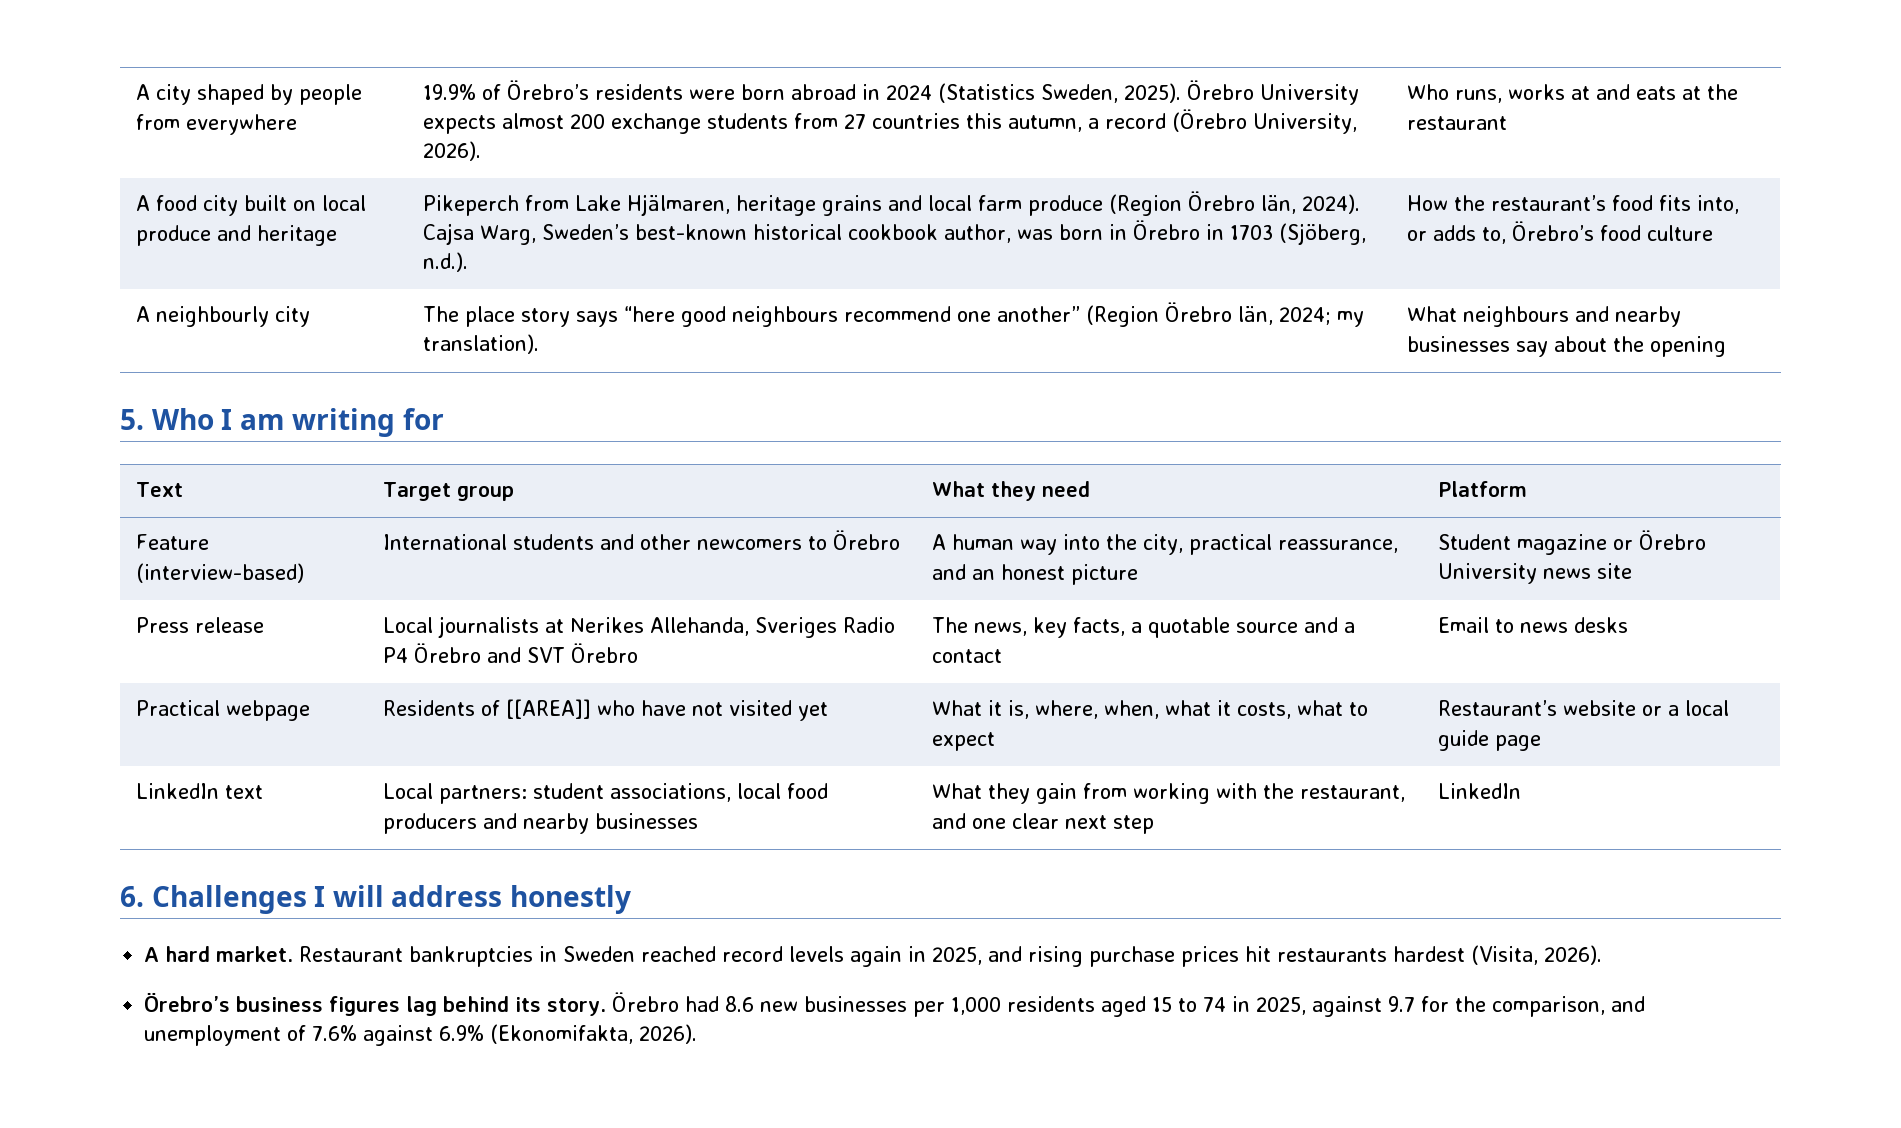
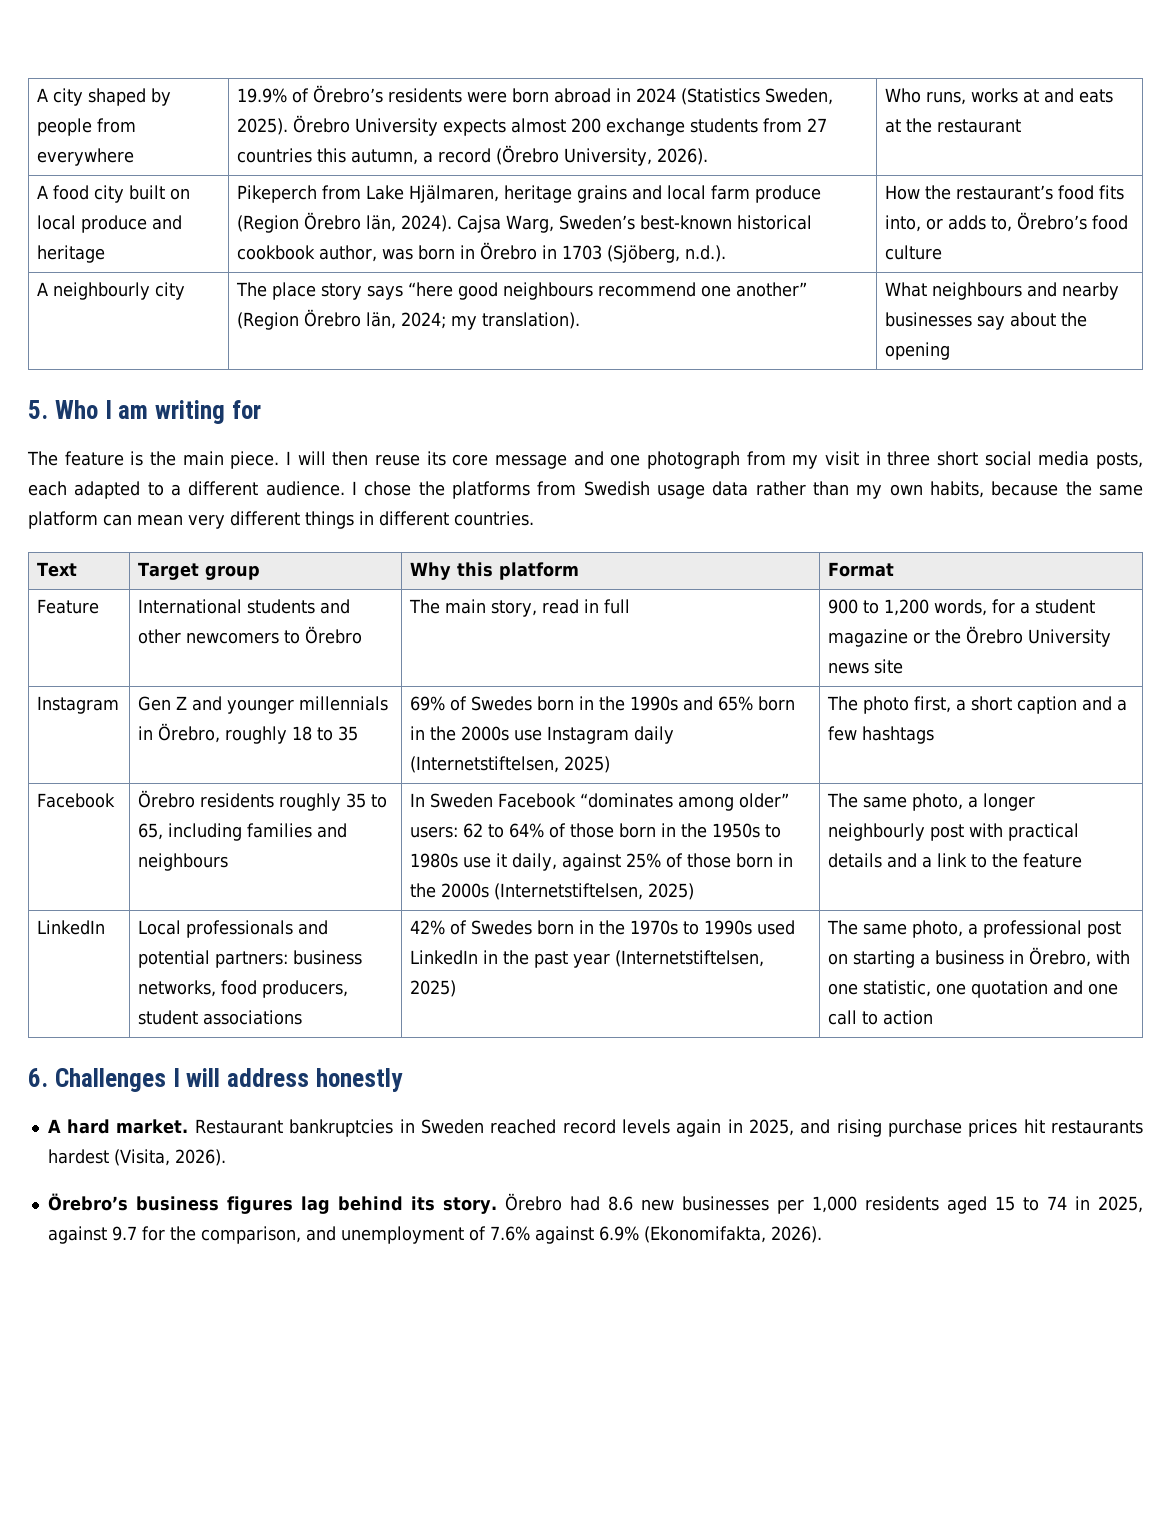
(444, 419) none -> [27,451,1143,469] [28,481,1143,499] [28,511,534,529] // The feature is the main piece. I will then reuse its core message and one photograph from my visit in three short social media posts, each adapted to a different audience. I chose the platforms from Swedish usage data rather than my own habits, because the same platform can mean very different things in different countries.
[932,481,1091,501] [1438,481,1528,497] What they need | Platform -> [410,562,580,580] [828,562,895,577] Why this platform | Format
[136,563,305,583] (interview-based) -> (100, 606) none
[932,534,1399,555] [932,564,1139,585] [1438,534,1512,550] A human way into the city, practical reassurance, and an honest picture | Student -> [409,599,631,617] [828,599,1096,616] The main story, read in full | 900 to 1,200 words, for a student
(1634, 544) none -> [935,629,962,644] the
[136,617,265,633] [383,616,896,638] [383,643,639,663] [932,617,1356,638] [932,649,1003,663] [1438,617,1629,633] [136,700,311,721] [383,699,829,721] [932,700,1369,719] [932,732,996,751] [1438,700,1730,716] [1438,730,1542,751] [136,783,264,799] [383,783,829,804] [383,813,699,834] [932,783,1406,804] [932,813,1155,834] [1438,783,1522,799] Press release | Local journalists at Nerikes Allehanda, Sveriges Radio P4 Örebro and SVT Örebro | The news, key facts, a quotable source and a contact | Email to news desks // Practical webpage | Residents of [[AREA]] who have not visited yet | What it is, where, when, what it costs, what to expect | Restaurant’s website or a local guide page // LinkedIn text | Local partners: student associations, local food producers and nearby businesses | What they gain from working with the restaurant, and one clear next step | LinkedIn -> [37,696,120,714] [138,696,389,714] [138,723,359,744] [410,696,796,711] [410,726,675,744] [410,756,611,773] [827,696,1128,714] [828,726,935,744] [37,793,116,808] [138,790,388,811] [138,823,348,841] [138,853,229,871] [410,793,790,811] [410,823,782,838] [410,853,794,871] [410,883,695,900] [827,793,1036,811] [828,823,1080,841] [828,853,1083,868] [37,920,106,935] [138,920,329,938] [138,950,363,968] [138,980,349,998] [138,1010,303,1025] [410,920,796,935] [410,950,765,968] [410,980,457,997] [827,920,1122,938] [828,947,1131,968] [828,980,1119,998] [828,1010,934,1025] Instagram | Gen Z and younger millennials in Örebro, roughly 18 to 35 | 69% of Swedes born in the 1990s and 65% born in the 2000s use Instagram daily (Internetstiftelsen, 2025) | The photo first, a short caption and a few hashtags // Facebook | Örebro residents roughly 35 to 65, including families and neighbours | In Sweden Facebook “dominates among older” users: 62 to 64% of those born in the 1950s to 1980s use it daily, against 25% of those born in the 2000s (Internetstiftelsen, 2025) | The same photo, a longer neighbourly post with practical details and a link to the feature // LinkedIn | Local professionals and potential partners: business networks, food producers, student associations | 42% of Swedes born in the 1970s to 1990s used LinkedIn in the past year (Internetstiftelsen, 2025) | The same photo, a professional post on starting a business in Örebro, with one statistic, one quotation and one call to action

